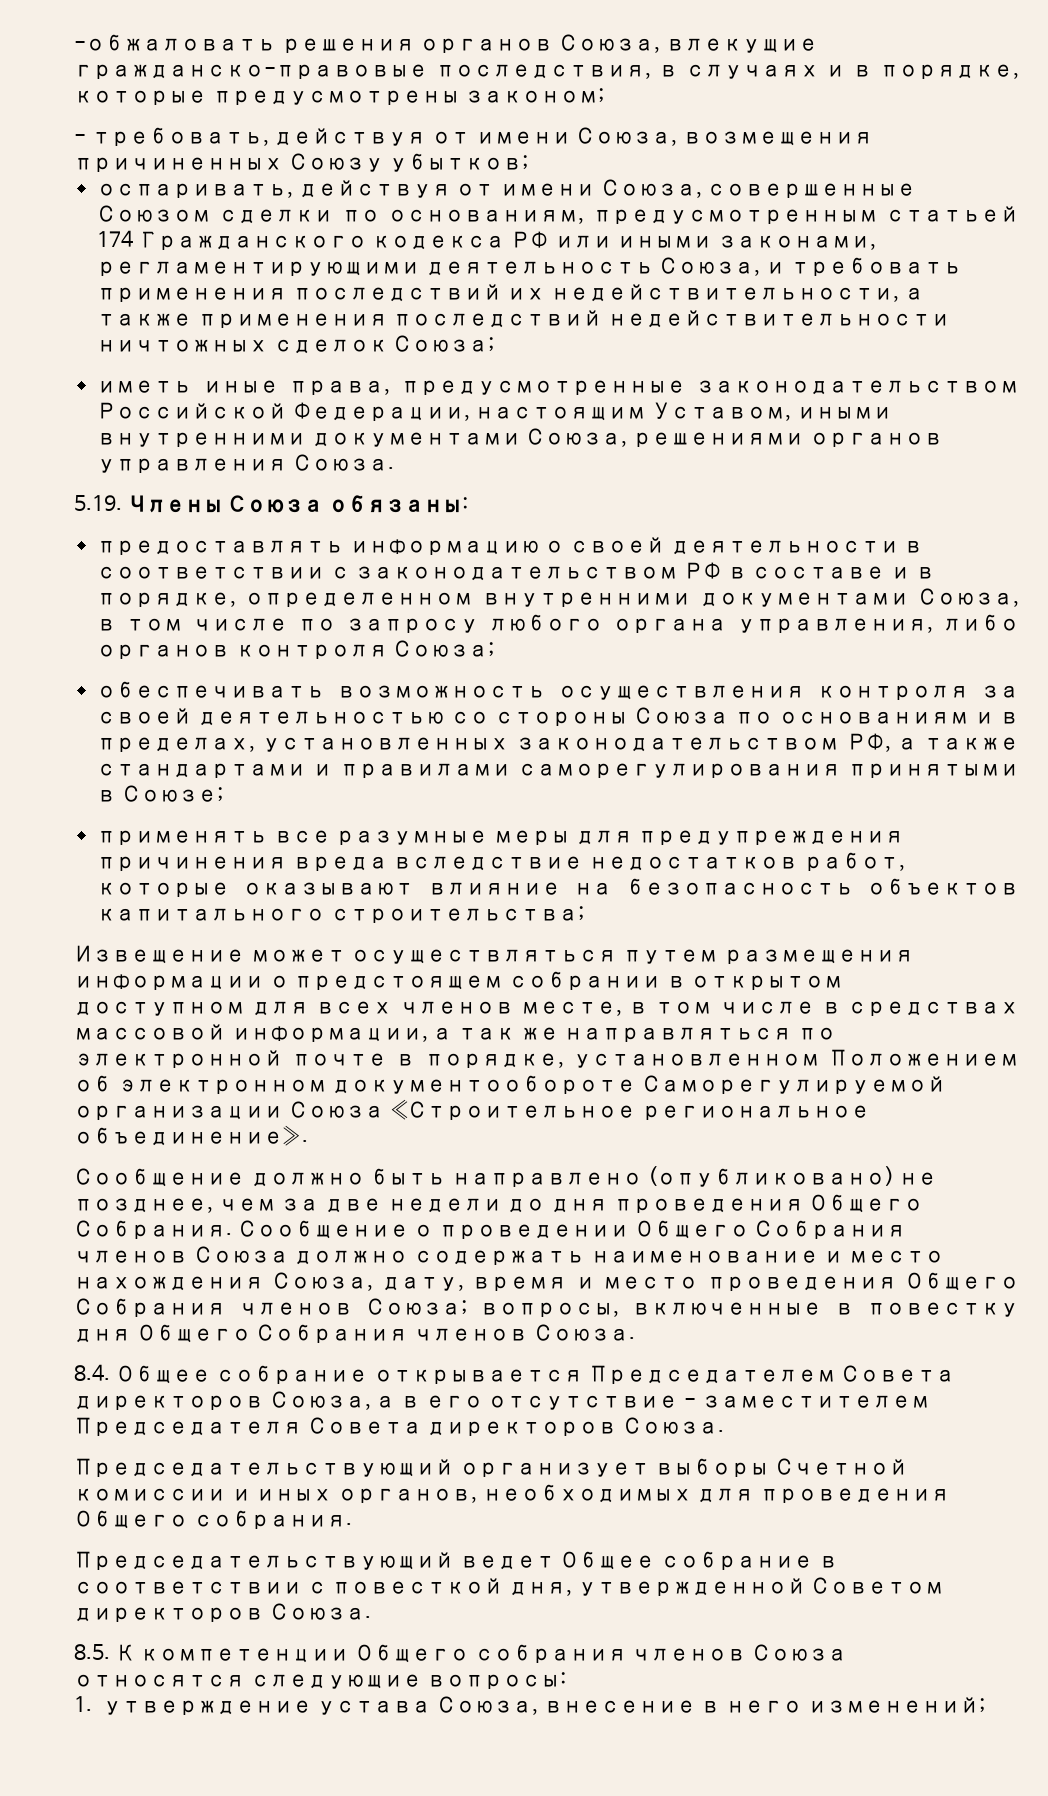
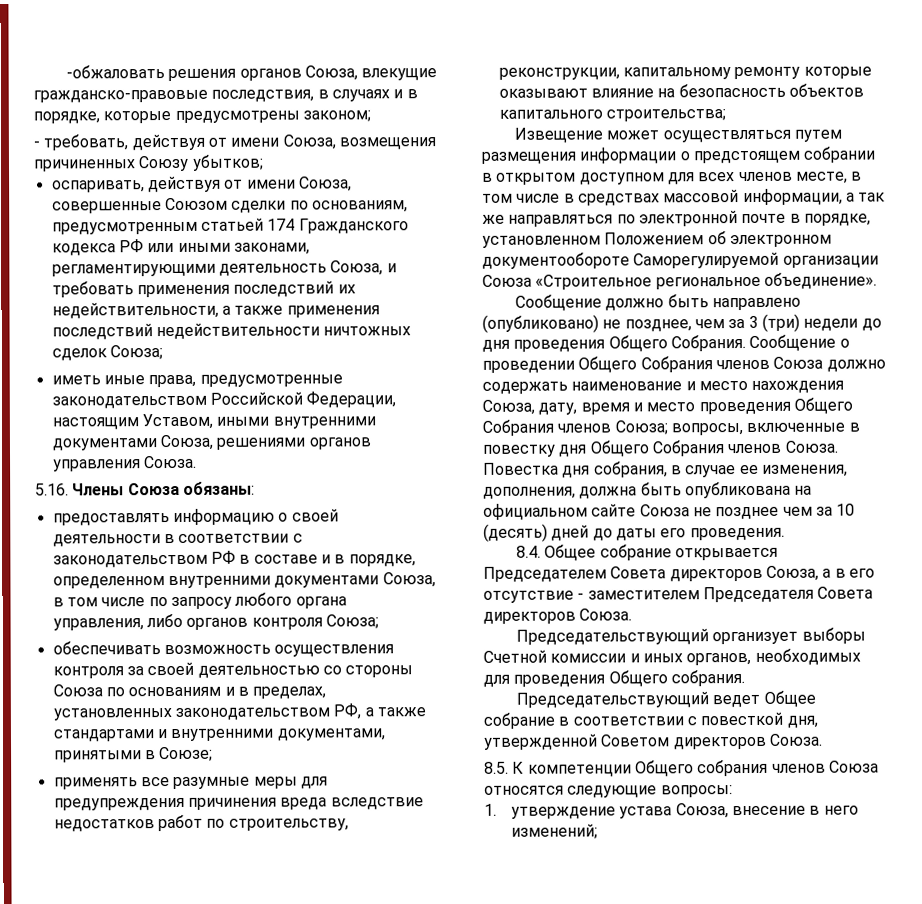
[74,495,122,511] 5.19. -> [35,483,69,496] 5.16.
[339,763,841,778] правилами саморегулирования -> [170,728,386,742] внутренними документами,
[803,852,905,871] работ, -> [157,814,349,832] [498,66,801,80] работ по строительству, реконструкции, капитальному ремонту
[325,1198,383,1213] две -> [748,313,800,332] 3 (три)
(635, 1332) none -> [483,461,848,478] [483,481,813,499] [483,503,856,520] [483,523,785,542] Повестка дня собрания, в случае ее изменения, дополнения, должна быть опубликована на официальном сайте Союза не позднее чем за 10 (десять) дней до даты его проведения.

